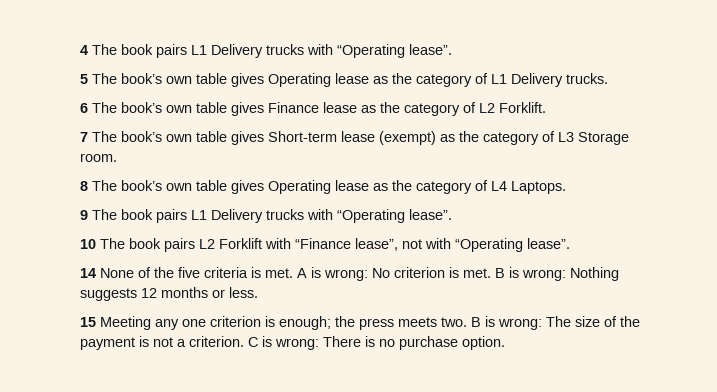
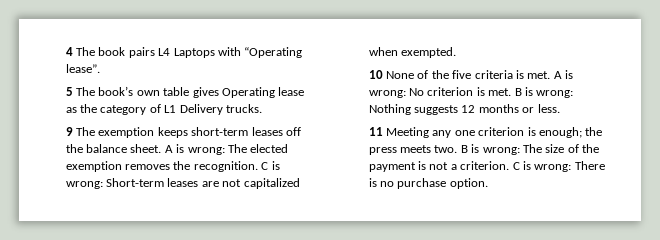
[190,44,304,58] L1 Delivery trucks -> [158,48,215,58] L4 Laptops
[79,102,546,116] [79,131,629,145] [79,153,117,162] [79,180,566,194] [79,209,452,223] [79,238,570,252] [79,268,96,278] 6 The book’s own table gives Finance lease as the category of L2 Forklift. // 7 The book’s own table gives Short-term lease (exempt) as the category of L3 Storage room. // 8 The book’s own table gives Operating lease as the category of L4 Laptops. // 9 The book pairs L1 Delivery trucks with “Operating lease”. // 10 The book pairs L2 Forklift with “Finance lease”, not with “Operating lease”. // 14 -> [65,127,301,138] [65,144,289,155] [65,161,280,172] [65,178,300,189] [368,47,457,58] [368,70,383,79] 9 The exemption keeps short-term leases off the balance sheet. A is wrong: The elected exemption removes the recognition. C is wrong: Short-term leases are not capitalized when exempted. // 10
[79,317,96,327] 15 -> [368,127,383,136] 11

